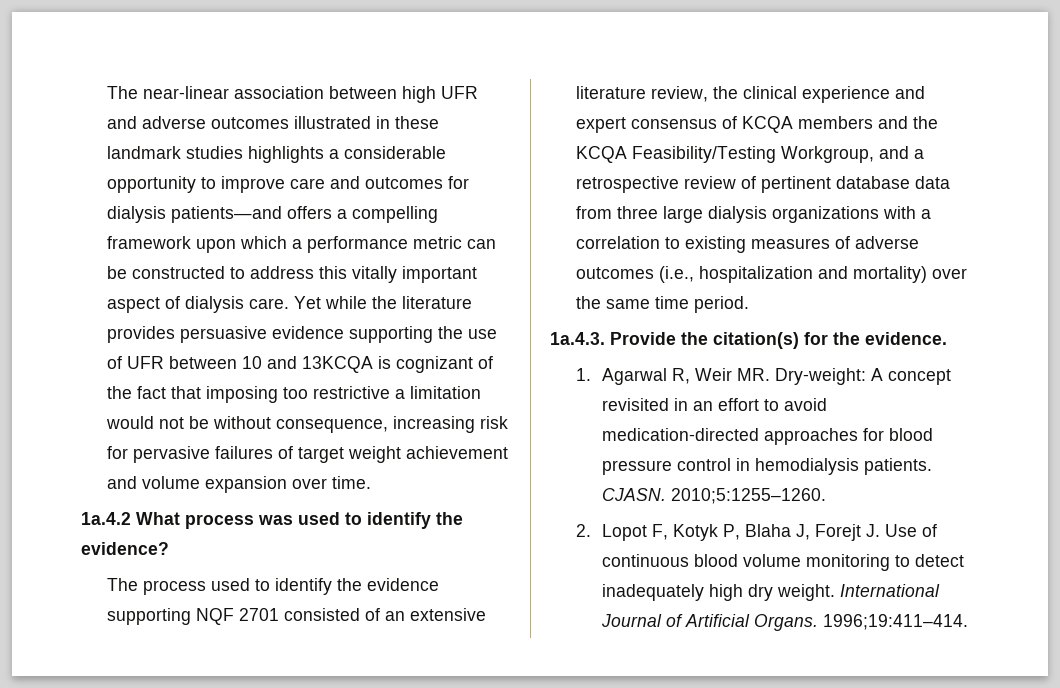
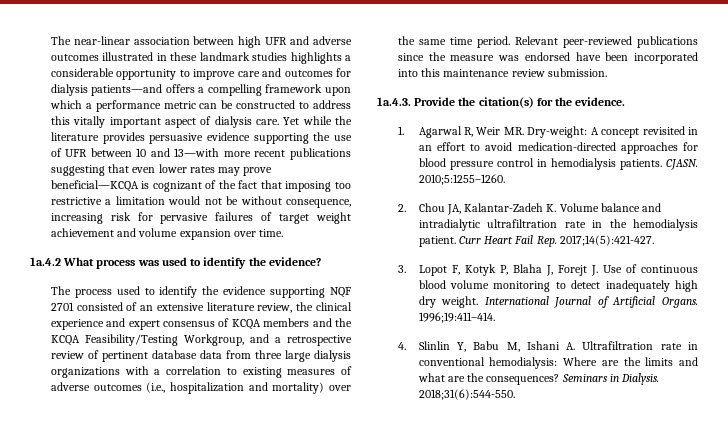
[301,356,373,373] 13KCQA -> [174,148,351,160] [50,164,273,176] [50,180,139,192] 13—with more recent publications suggesting that even lower rates may prove beneficial—KCQA
(749, 304) none -> [514,36,698,48] [397,52,698,64] [397,68,607,77] Relevant peer-reviewed publications since the measure was endorsed have been incorporated into this maintenance review submission.
(591, 530) none -> [418,203,662,215] [418,219,698,231] [418,235,654,247] [397,265,406,273] Chou JA, Kalantar-Zadeh K. Volume balance and intradialytic ultrafiltration rate in the hemodialysis patient. Curr Heart Fail Rep. 2017;14(5):421-427. // 3.
(968, 622) none -> [397,341,698,352] [418,357,698,369] [417,373,660,385] [418,389,515,400] // 4. Slinlin Y, Babu M, Ishani A. Ultrafiltration rate in conventional hemodialysis: Where are the limits and what are the consequences? Seminars in Dialysis. 2018;31(6):544-550.

